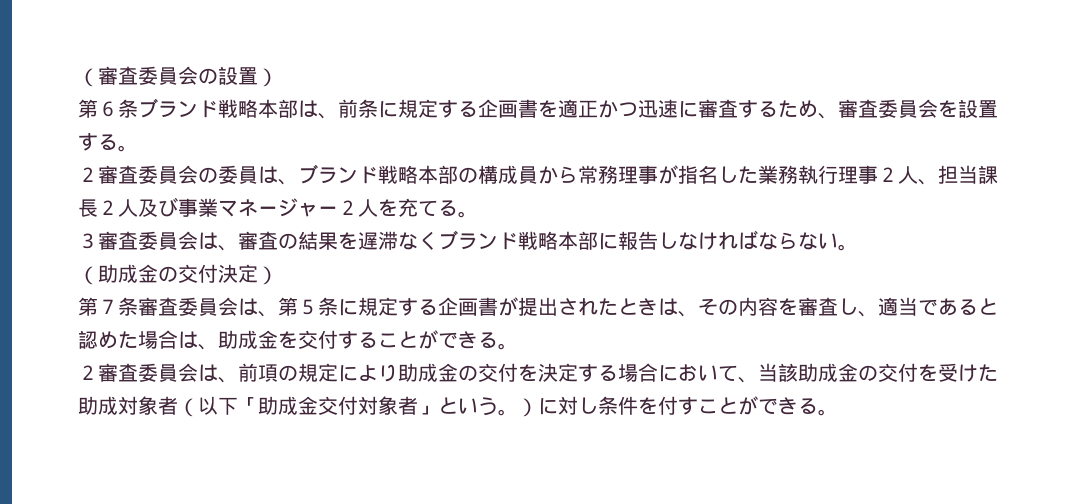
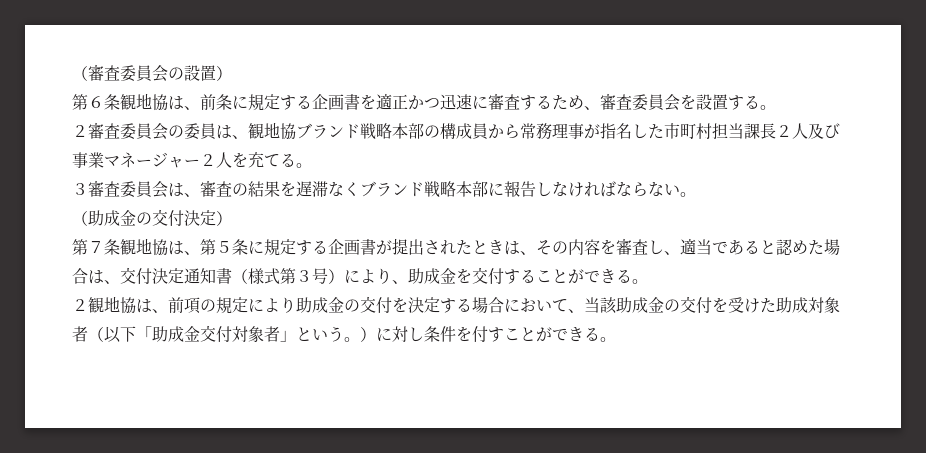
[138,98,298,118] ブランド戦略本部 -> [120,93,168,111] 観地協
(298, 182) none -> [248,122,296,140] 観地協
[758,165,938,185] 業務執行理事２人、 -> [664,123,712,139] 市町村
[138,297,238,316] 審査委員会 -> [120,238,168,256] 観地協
(218, 347) none -> [120,267,408,285] 交付決定通知書（様式第３号）により、
[98,363,198,382] 審査委員会 -> [88,296,136,314] 観地協

